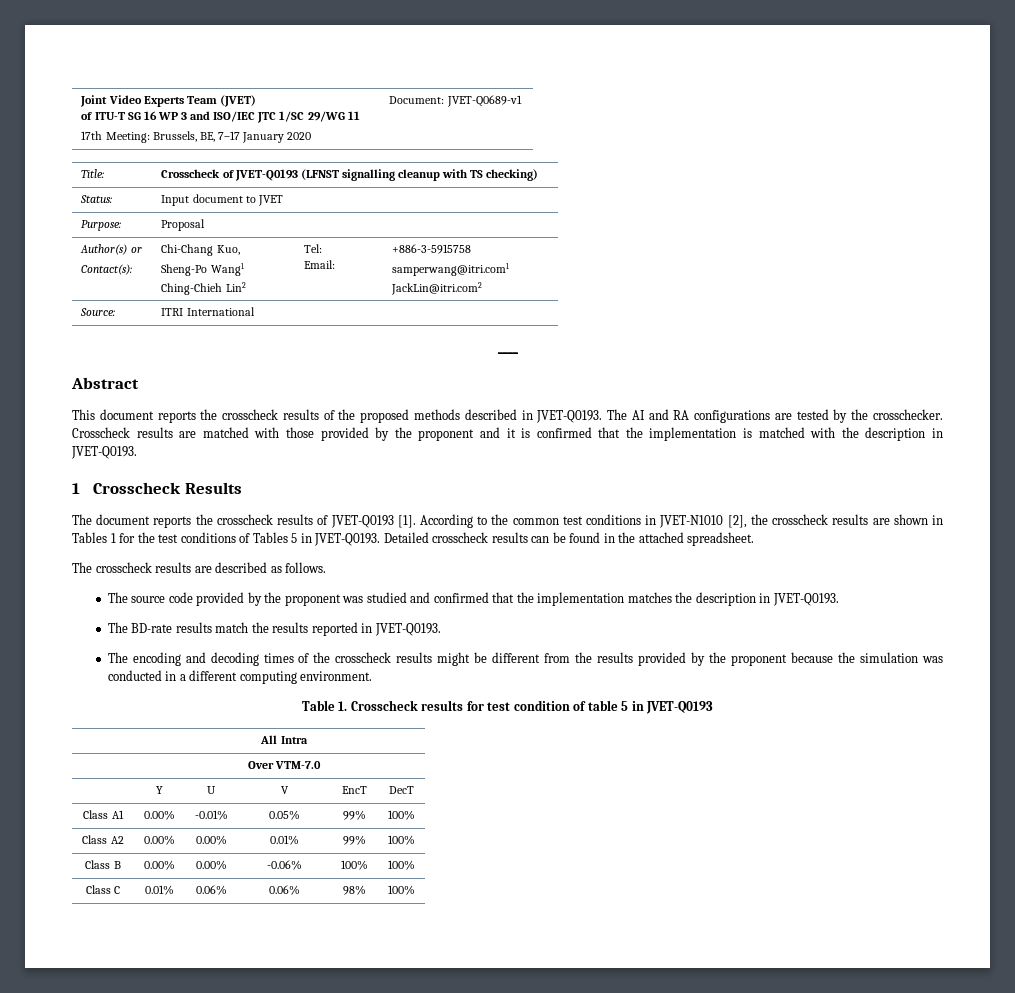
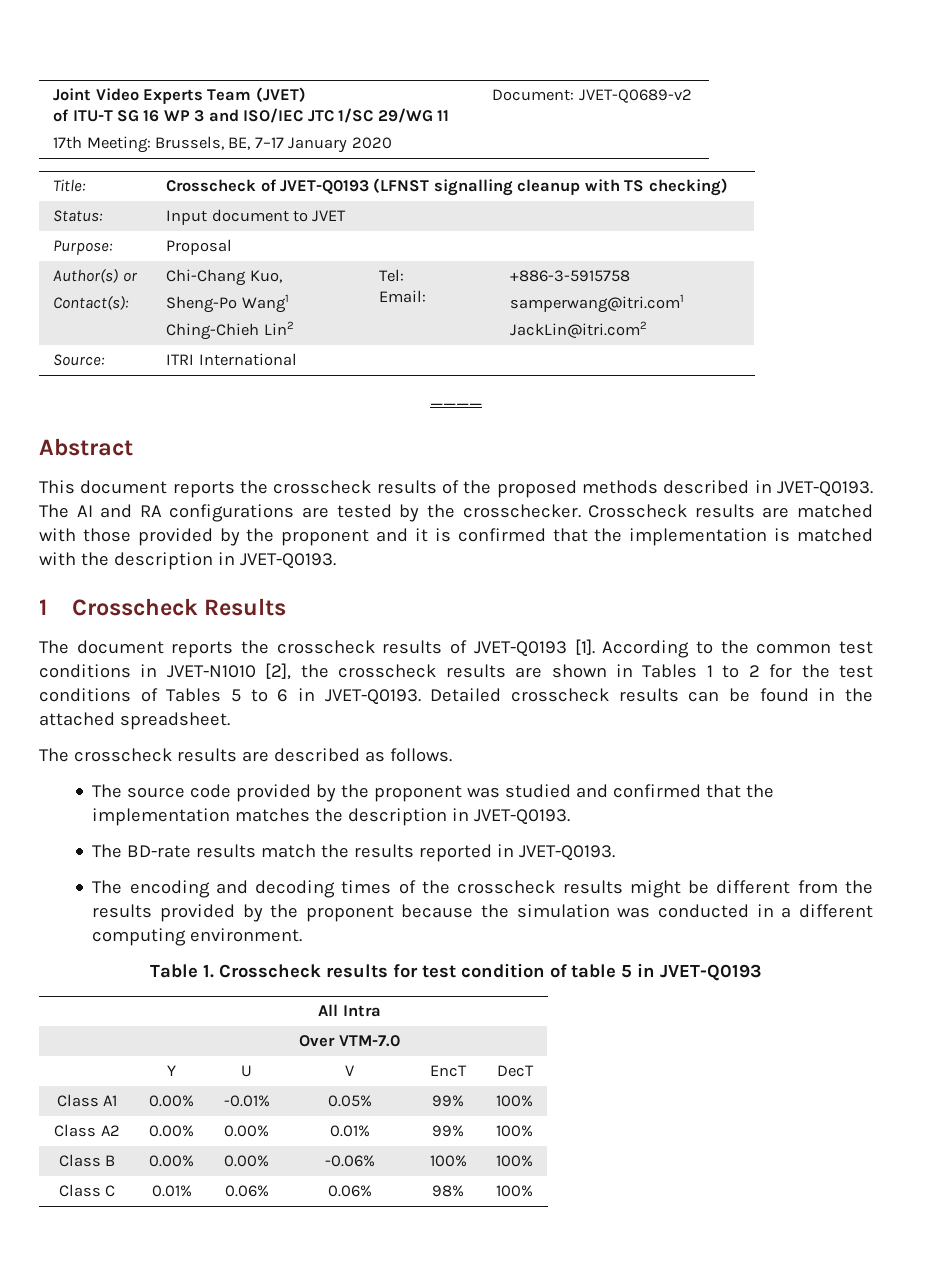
[446,95,522,107] JVET-Q0689-v1 -> [578,89,692,103] JVET-Q0689-v2
(116, 538) none -> [722,665,760,678] to 2
(298, 538) none -> [250,689,289,702] to 6

